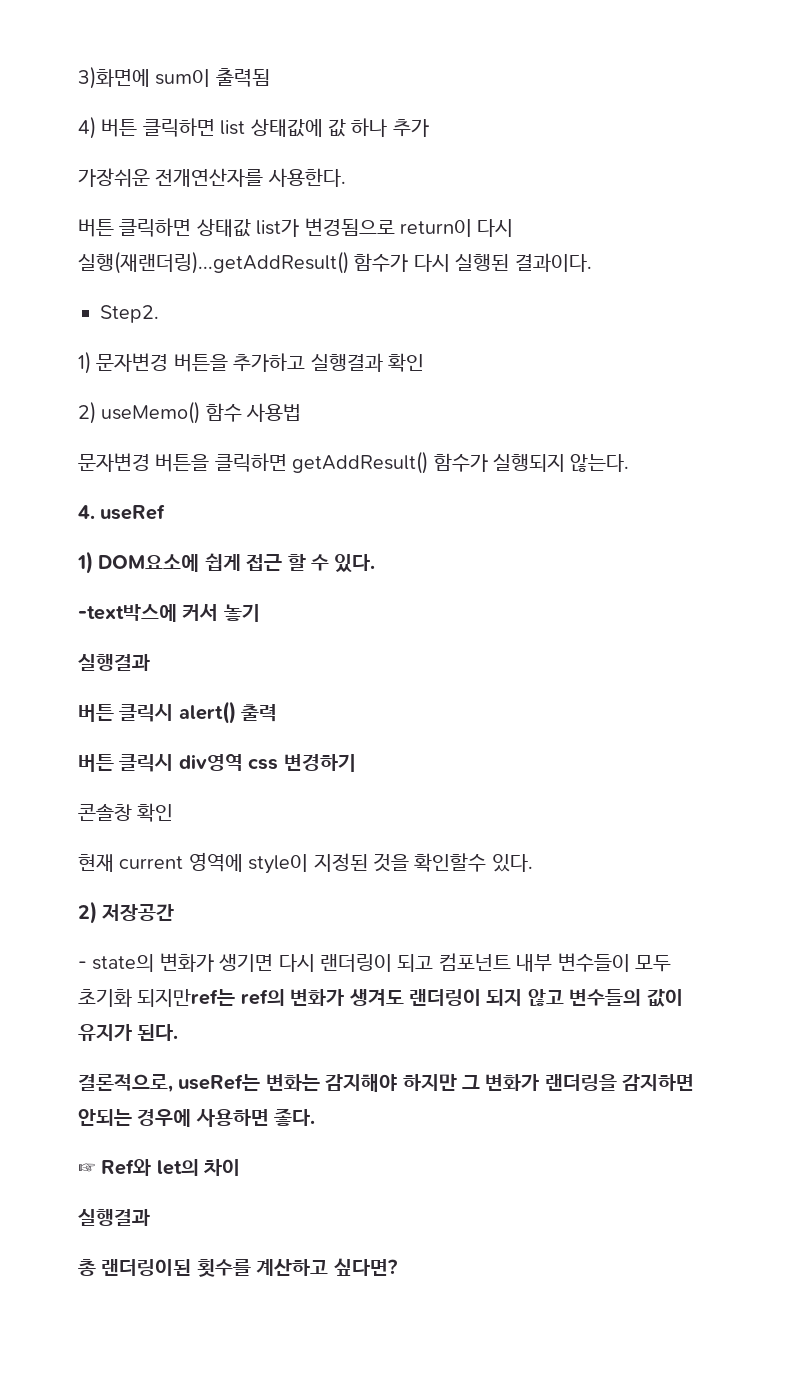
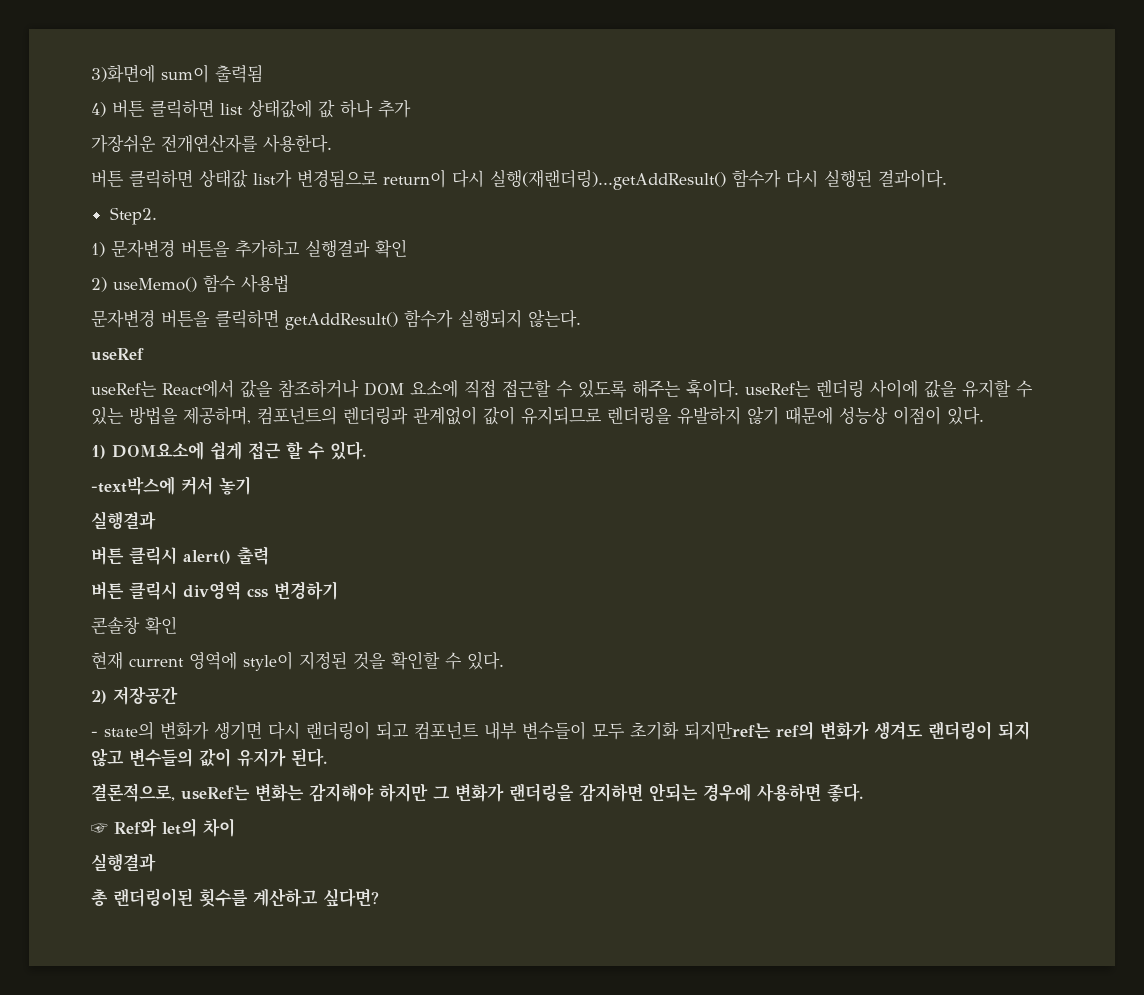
[78,505,95,519] 4. -> (581, 318) none
(166, 512) none -> [91,379,1033,398] [91,406,984,425] // useRef는 React에서 값을 참조하거나 DOM 요소에 직접 접근할 수 있도록 해주는 훅이다. useRef는 렌더링 사이에 값을 유지할 수 있는 방법을 제공하며, 컴포넌트의 렌더링과 관계없이 값이 유지되므로 렌더링을 유발하지 않기 때문에 성능상 이점이 있다.
[414,853,487,872] 확인할수 -> [391,651,462,670] 확인할 수

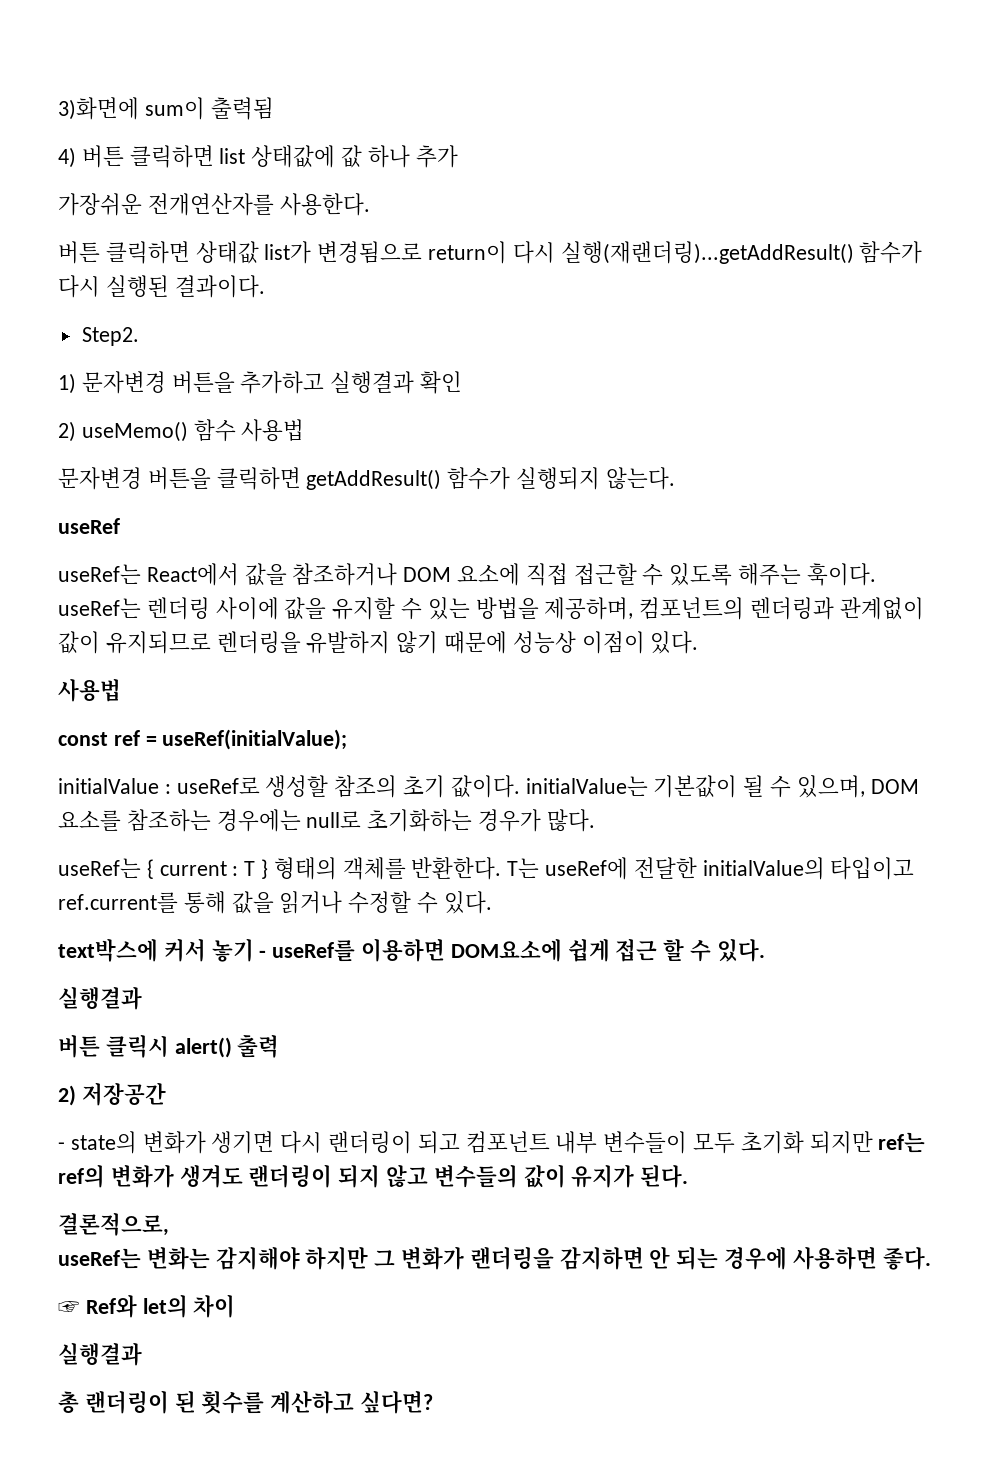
[91,445,106,459] 1) -> [58,679,121,702] [58,729,348,750] [58,775,919,798] [58,809,595,832] [58,857,915,880] [58,891,492,914] [58,938,446,962] 사용법 // const ref = useRef(initialValue); // initialValue : useRef로 생성할 참조의 초기 값이다. initialValue는 기본값이 될 수 있으며, DOM 요소를 참조하는 경우에는 null로 초기화하는 경우가 많다. // useRef는 { current : T } 형태의 객체를 반환한다. T는 useRef에 전달한 initialValue의 타입이고 ref.current를 통해 값을 읽거나 수정할 수 있다. // text박스에 커서 놓기 - useRef를 이용하면
[91,476,251,495] // -text박스에 커서 놓기 -> (765, 950) none
[91,581,338,600] [91,616,177,635] [91,651,504,671] // 버튼 클릭시 div영역 css 변경하기 // 콘솔창 확인 // 현재 current 영역에 style이 지정된 것을 확인할 수 있다. -> (280, 1046) none
[684,721,771,740] 되지만ref는 -> [809,1131,926,1154] 되지만 ref는
(175, 792) none -> (169, 1224) //
[649,783,698,802] 안되는 -> [649,1247,719,1270] 안 되는
[113,888,193,907] 랜더링이된 -> [84,1390,196,1414] 랜더링이 된

